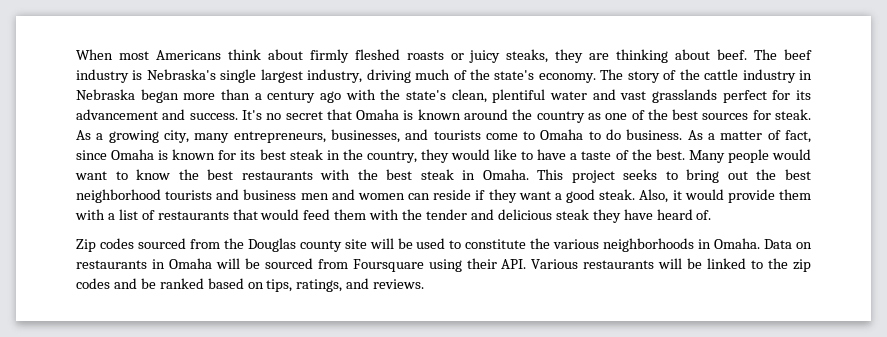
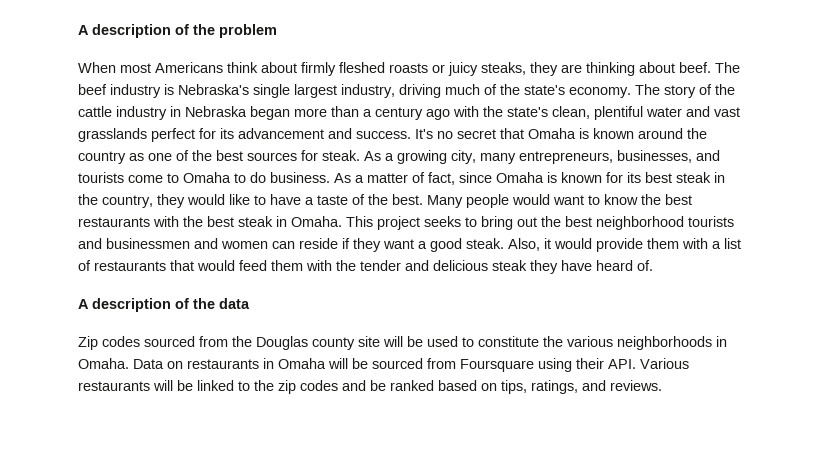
(76, 54) none -> [78,24,277,38] A description of the problem //
[243,189,329,200] business men -> [106,238,190,249] businessmen
(712, 215) none -> [78,298,250,312] // A description of the data

